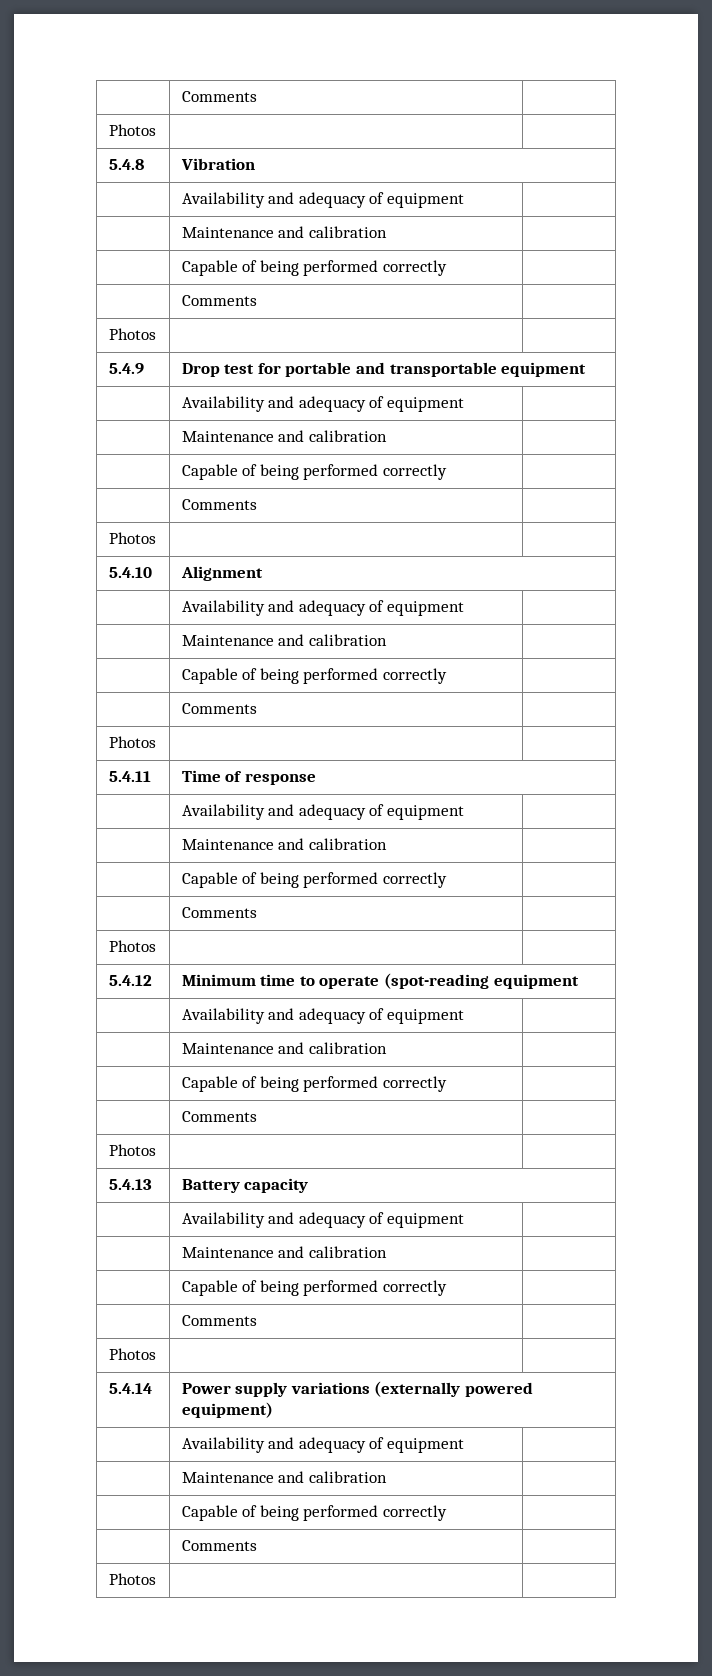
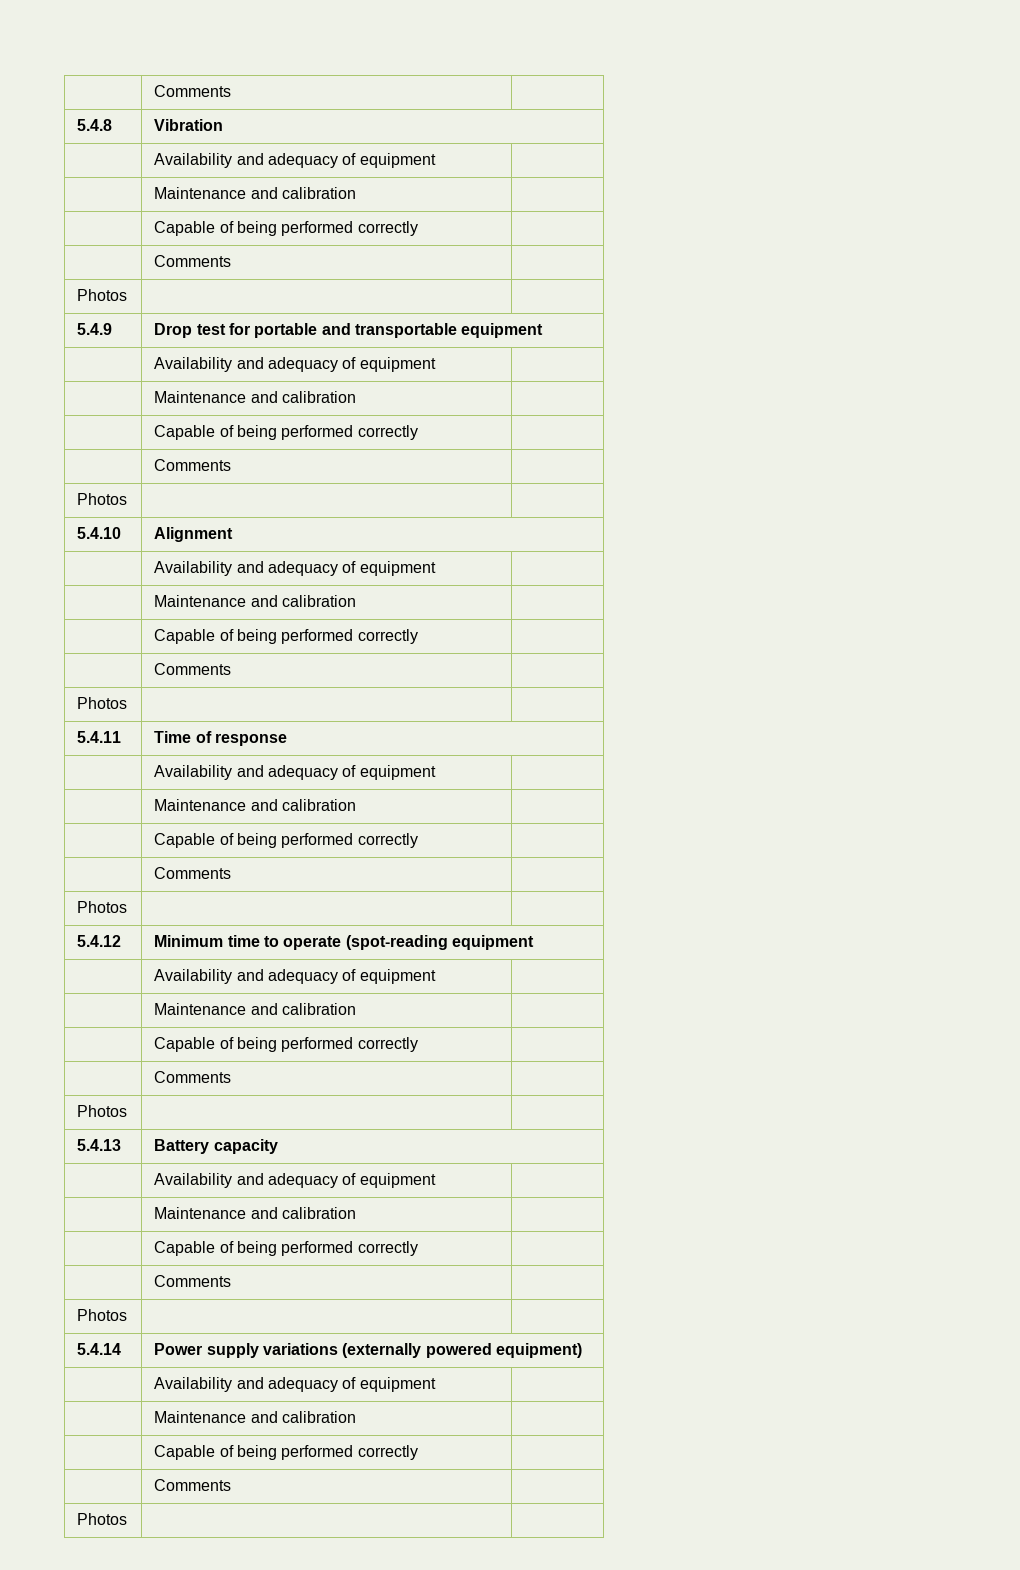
[181,91,257,102] [108,124,156,136] | Comments | // Photos | | -> [154,85,232,97] | Comments |

